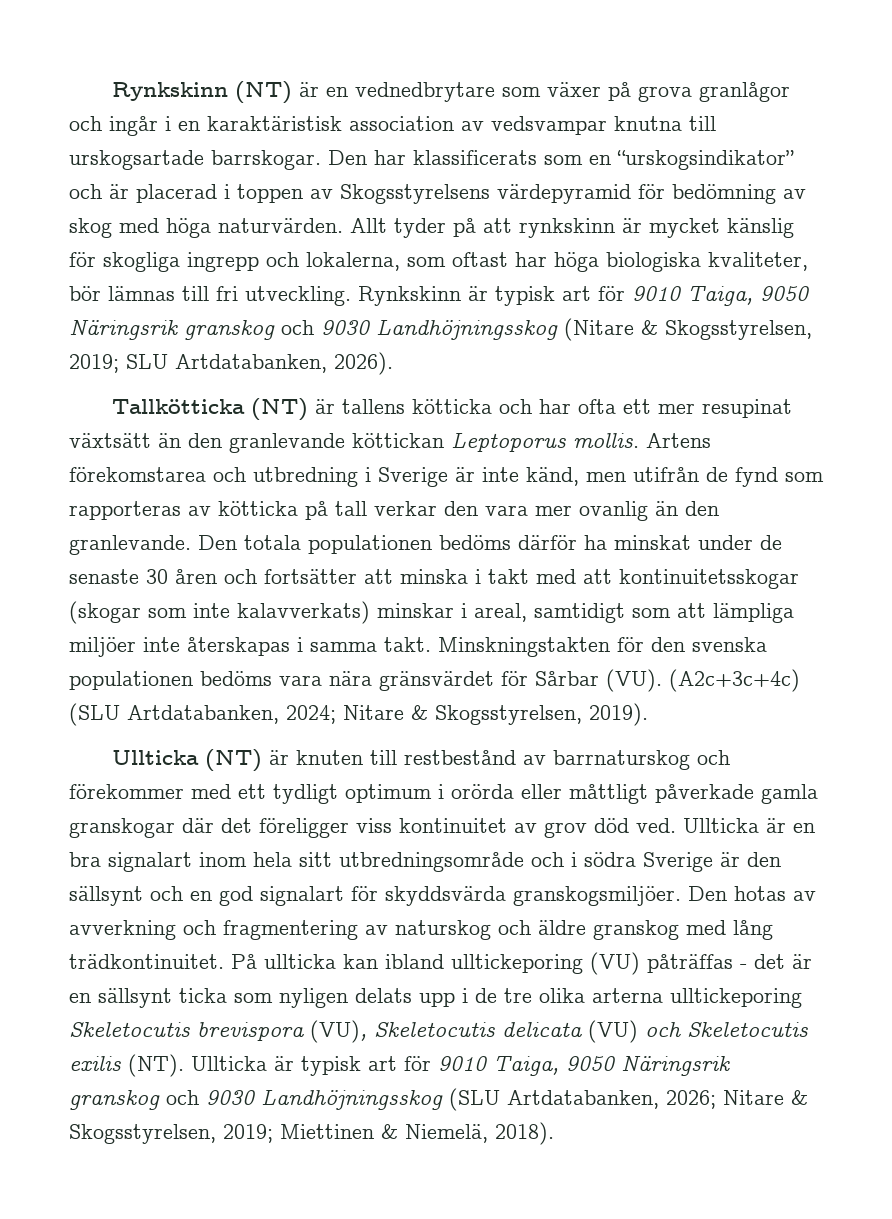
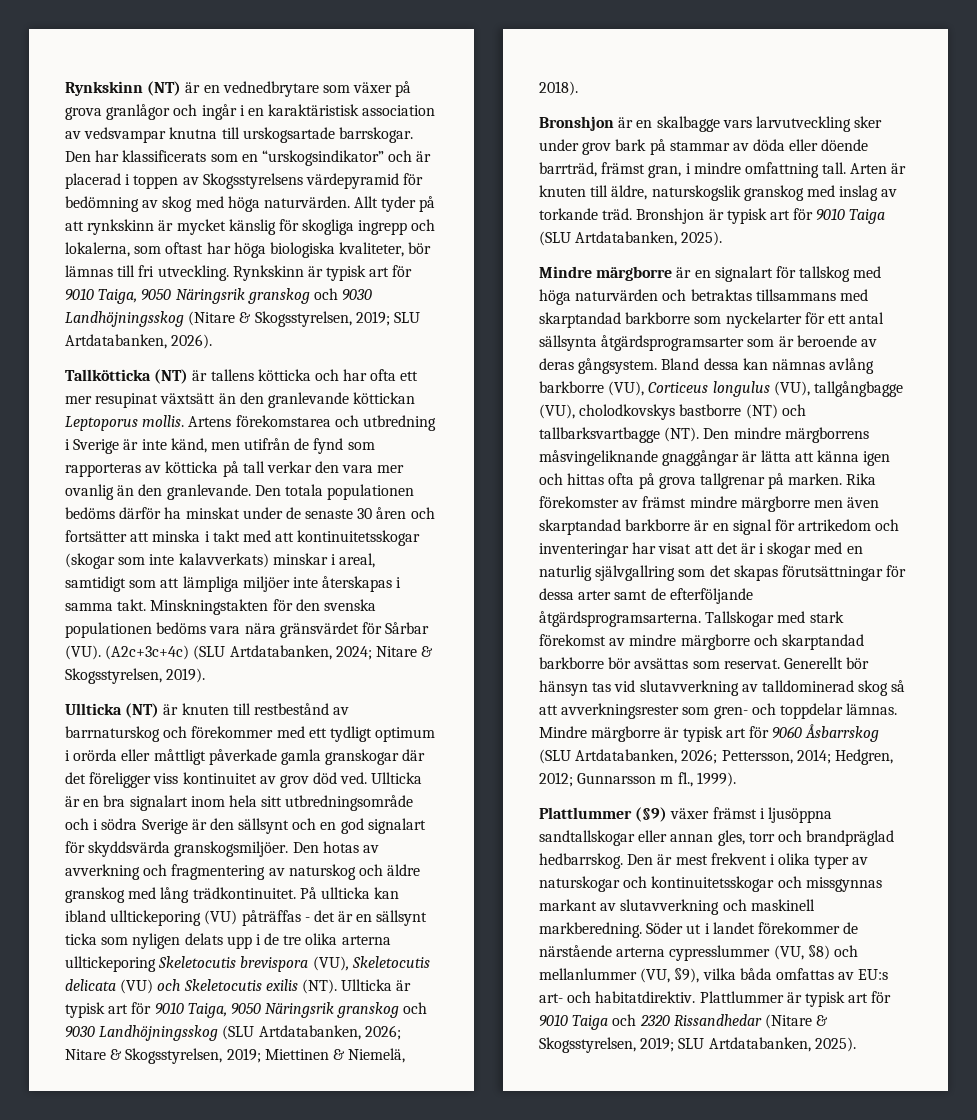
(554, 1133) none -> [539,116,883,132] [539,139,869,155] [539,162,907,178] [539,185,898,201] [539,208,886,224] [539,231,723,246] [539,266,882,282] [539,289,868,305] [539,312,885,328] [539,335,877,351] [539,358,875,374] [539,381,903,397] [539,404,806,420] [539,427,869,443] [539,450,891,466] [539,473,877,489] [539,496,880,512] [539,519,900,535] [539,542,863,558] [539,565,907,581] [539,588,753,604] [539,611,844,627] [539,634,864,650] [539,657,870,669] [539,680,906,696] [539,703,898,719] [539,724,880,742] [539,749,893,765] [539,772,736,787] [539,807,832,823] [539,830,895,846] [539,853,869,869] [539,876,882,892] [539,899,815,915] [539,922,859,938] [539,945,858,961] [539,968,889,983] [539,991,892,1007] [539,1014,829,1030] [539,1037,856,1053] // Bronshjon är en skalbagge vars larvutveckling sker under grov bark på stammar av döda eller döende barrträd, främst gran, i mindre omfattning tall. Arten är knuten till äldre, naturskogslik granskog med inslag av torkande träd. Bronshjon är typisk art för 9010 Taiga (SLU Artdatabanken, 2025). // Mindre märgborre är en signalart för tallskog med höga naturvärden och betraktas tillsammans med skarptandad barkborre som nyckelarter för ett antal sällsynta åtgärdsprogramsarter som är beroende av deras gångsystem. Bland dessa kan nämnas avlång barkborre (VU), Corticeus longulus (VU), tallgångbagge (VU), cholodkovskys bastborre (NT) och tallbarksvartbagge (NT). Den mindre märgborrens måsvingeliknande gnaggångar är lätta att känna igen och hittas ofta på grova tallgrenar på marken. Rika förekomster av främst mindre märgborre men även skarptandad barkborre är en signal för artrikedom och inventeringar har visat att det är i skogar med en naturlig självgallring som det skapas förutsättningar för dessa arter samt de efterföljande åtgärdsprogramsarterna. Tallskogar med stark förekomst av mindre märgborre och skarptandad barkborre bör avsättas som reservat. Generellt bör hänsyn tas vid slutavverkning av talldominerad skog så att avverkningsrester som gren- och toppdelar lämnas. Mindre märgborre är typisk art för 9060 Åsbarrskog (SLU Artdatabanken, 2026; Pettersson, 2014; Hedgren, 2012; Gunnarsson m fl., 1999). // Plattlummer (§9) växer främst i ljusöppna sandtallskogar eller annan gles, torr och brandpräglad hedbarrskog. Den är mest frekvent i olika typer av naturskogar och kontinuitetsskogar och missgynnas markant av slutavverkning och maskinell markberedning. Söder ut i landet förekommer de närstående arterna cypresslummer (VU, §8) och mellanlummer (VU, §9), vilka båda omfattas av EU:s art- och habitatdirektiv. Plattlummer är typisk art för 9010 Taiga och 2320 Rissandhedar (Nitare & Skogsstyrelsen, 2019; SLU Artdatabanken, 2025).

